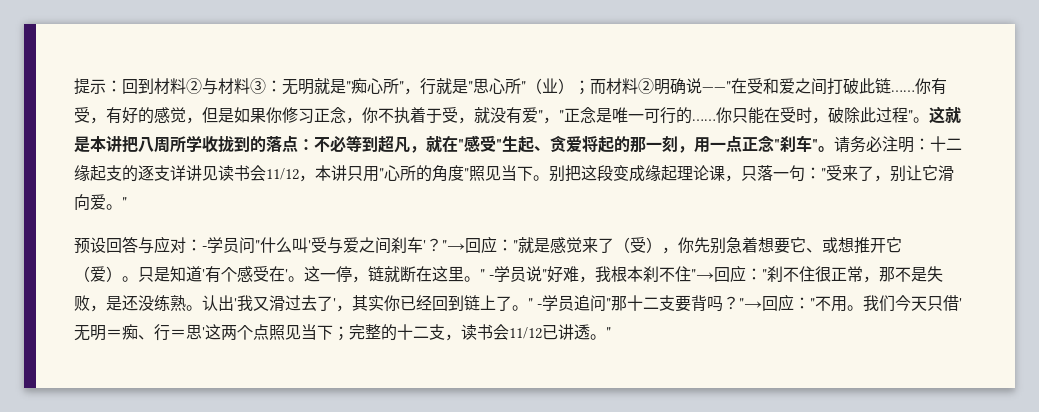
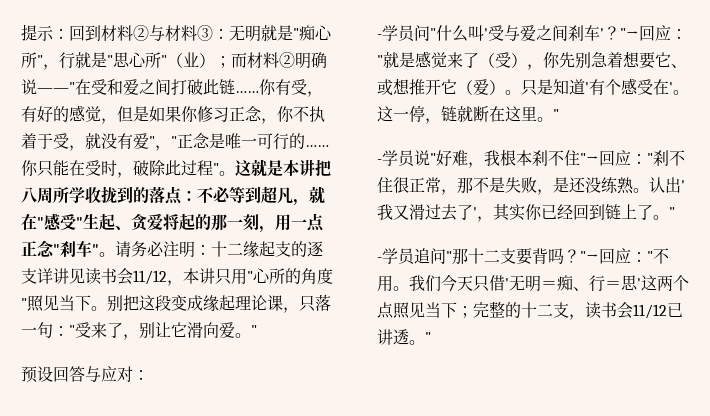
(202, 245) none -> (149, 375) //
(485, 274) none -> (559, 114) //
(533, 303) none -> (675, 212) //

